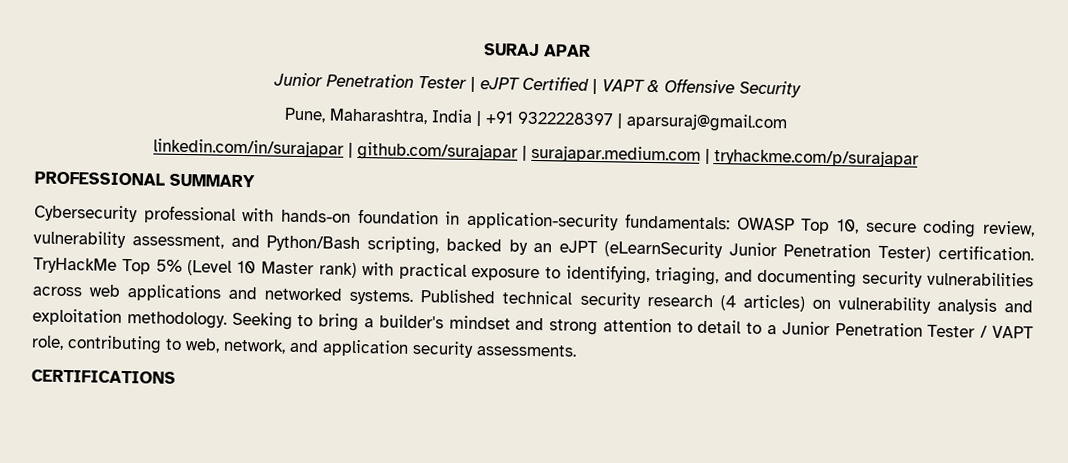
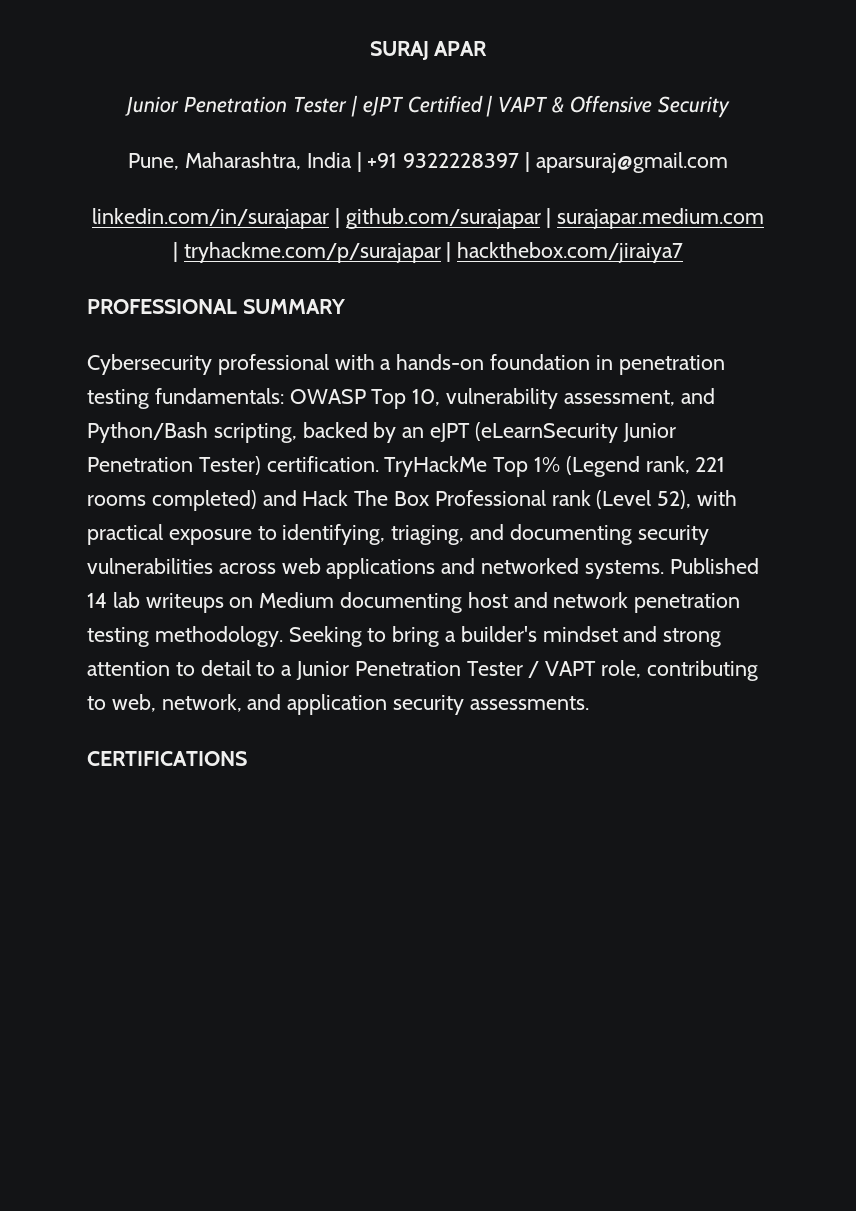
(919, 158) none -> [446,242,684,263] | hackthebox.com/jiraiya7
(275, 215) none -> [380,359,392,370] a
[467,211,620,231] application-security -> [618,355,725,375] [87,389,149,409] penetration testing
[865,219,1036,238] secure coding review, -> (441, 397) none
[155,259,357,278] 5% (Level 10 Master rank) -> [534,456,726,477] [87,490,692,511] 1% (Legend rank, 221 rooms completed) and Hack The Box Professional rank (Level 52),
[502,290,1034,315] [32,308,122,326] technical security research (4 articles) on vulnerability analysis and exploitation -> [87,592,741,613] [87,627,149,647] 14 lab writeups on Medium documenting host and network penetration testing

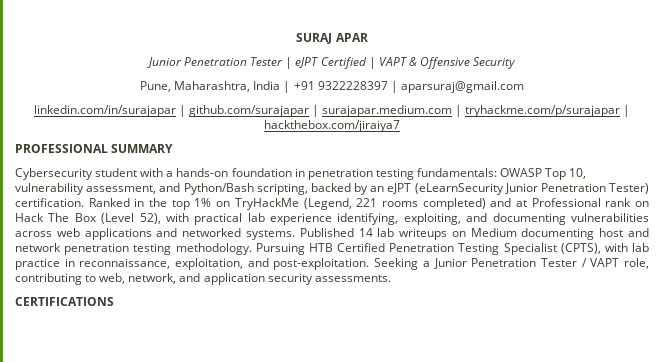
[217,354,329,375] professional -> [95,168,138,177] student
[384,456,726,477] [87,490,297,511] TryHackMe Top 1% (Legend rank, 221 rooms completed) and -> [88,198,649,210] Ranked in the top 1% on TryHackMe (Legend, 221 rooms completed) and at Professional rank on
[434,490,591,506] Professional rank -> (97, 217) none
[168,524,465,545] exposure to identifying, triaging, -> [247,213,461,225] lab experience identifying, exploiting,
[637,525,709,545] security -> (566, 219) none
[288,626,722,647] [87,660,276,676] Seeking to bring a builder's mindset and strong attention to detail to -> [255,243,649,255] [15,258,419,270] Pursuing HTB Certified Penetration Testing Specialist (CPTS), with lab practice in reconnaissance, exploitation, and post-exploitation. Seeking

